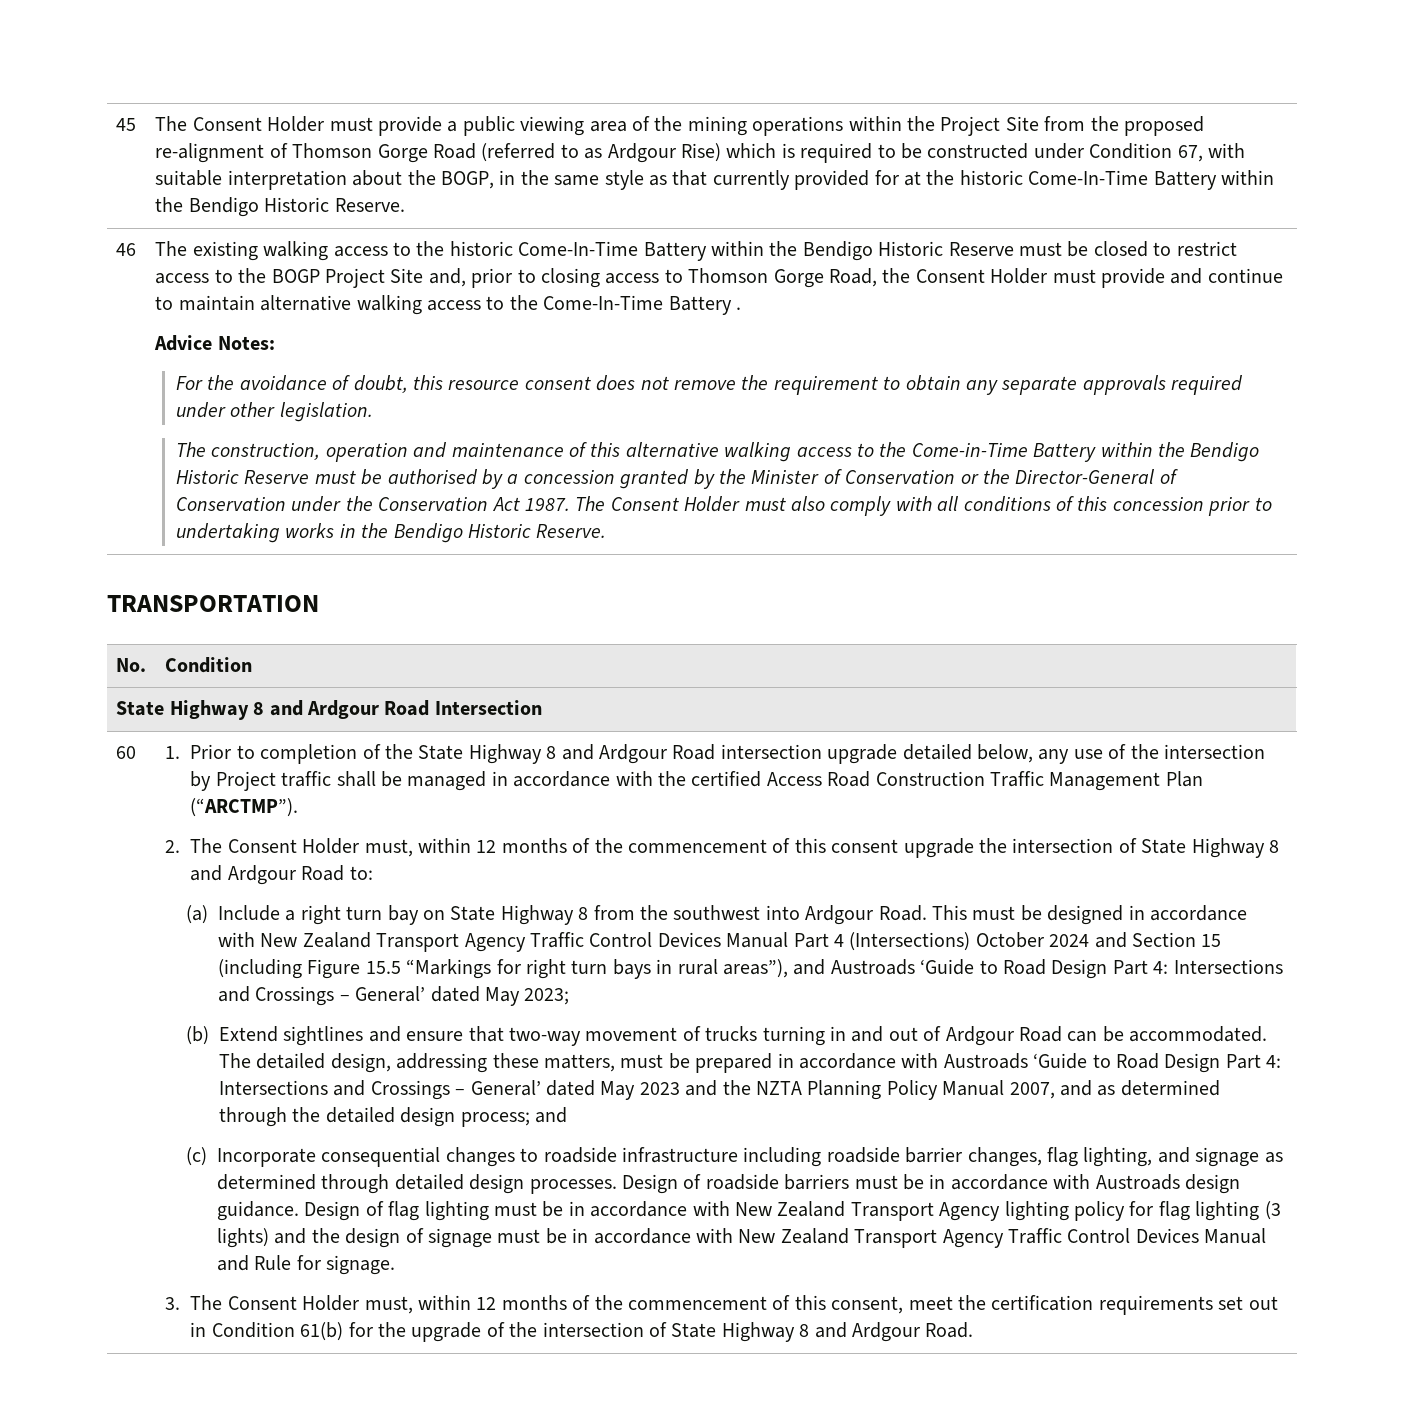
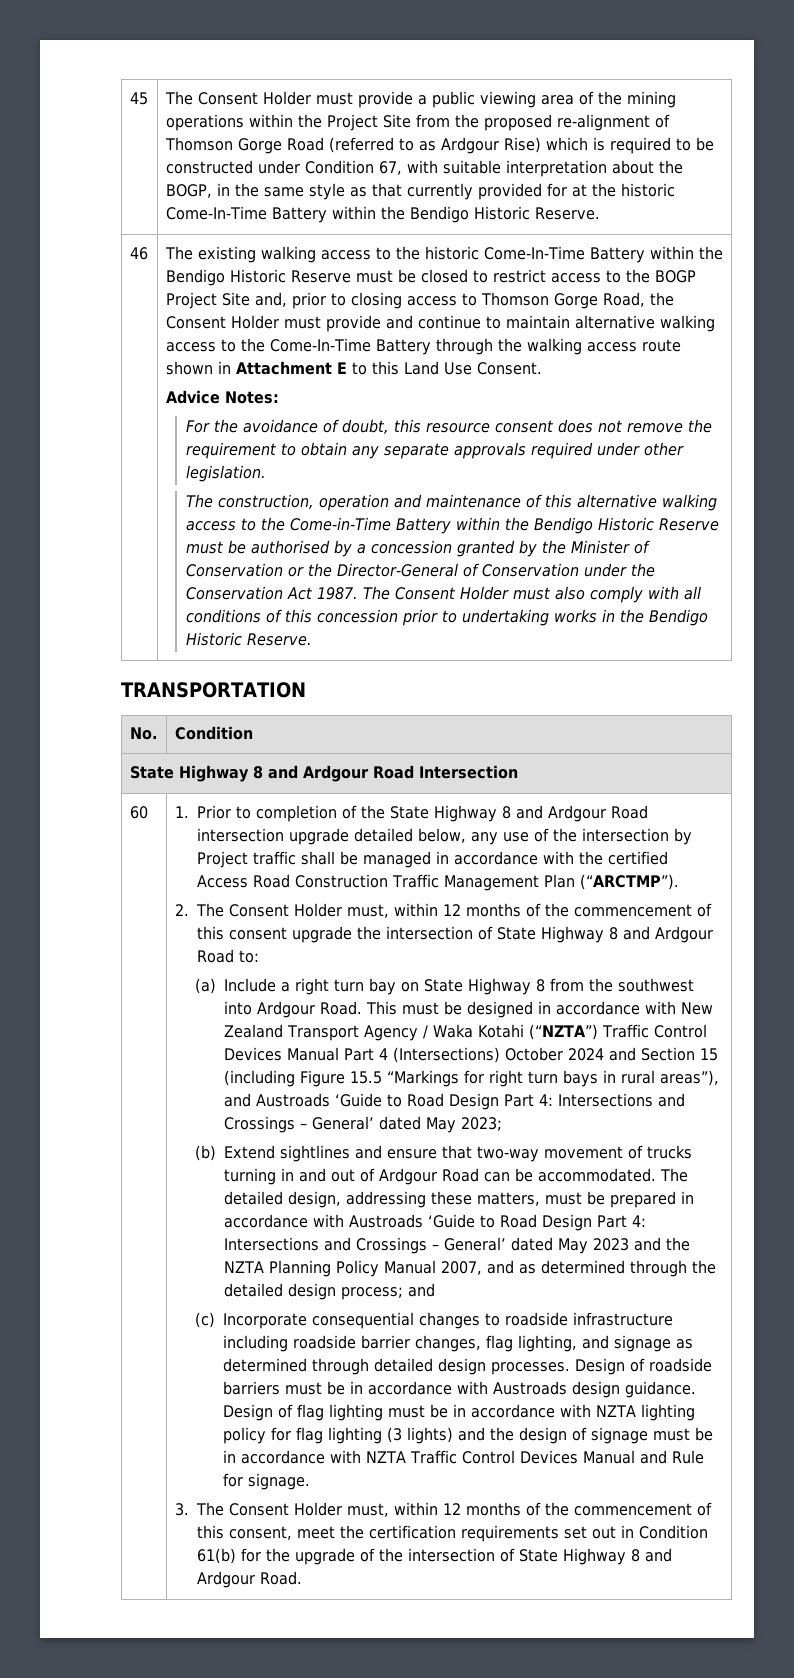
[735,307,741,310] . -> [435,338,681,355] [165,361,542,375] through the walking access route shown in Attachment E to this Land Use Consent.
(526, 942) none -> [422,1024,598,1040] / Waka Kotahi (“NZTA”)
[735,1201,1001,1221] New Zealand Transport Agency -> [596,1405,637,1417] NZTA
[738,1228,1004,1248] New Zealand Transport Agency -> [366,1451,407,1463] NZTA

